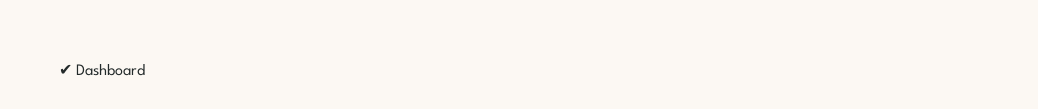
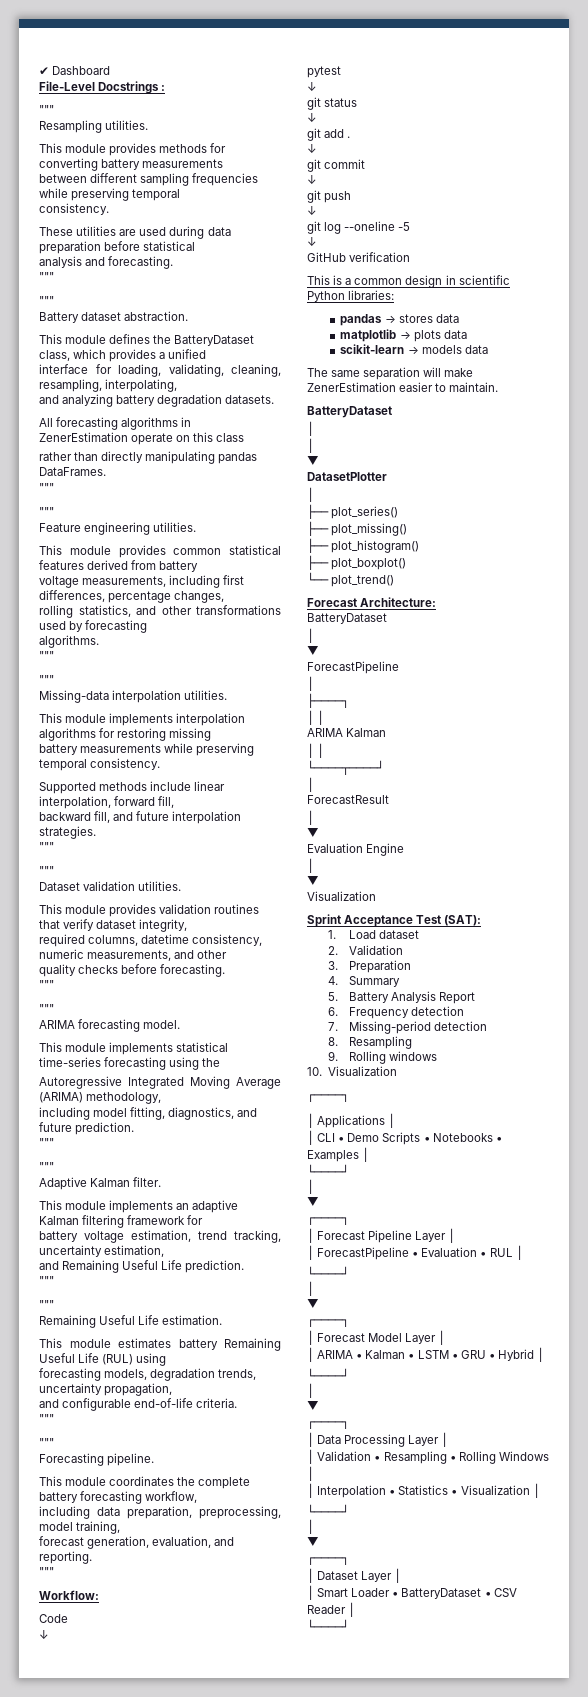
(146, 70) none -> [39,81,166,94] [39,105,54,114] [39,120,149,133] [39,143,227,156] [39,158,224,171] [39,173,259,186] [39,188,181,201] [39,203,109,215] [39,226,231,239] [39,241,196,254] [39,256,174,269] [39,272,54,281] [39,296,54,305] [39,311,189,323] [39,334,255,346] [39,349,207,362] [39,364,281,377] [39,379,178,392] [39,394,275,407] [39,417,192,430] [39,432,245,445] [39,451,258,464] [39,467,106,476] [39,483,54,492] [39,507,54,516] [39,522,197,535] [39,545,281,558] [39,560,199,572] [39,575,245,588] [39,590,225,603] [39,605,281,618] [39,620,148,633] [39,635,99,648] [39,651,54,660] [39,675,54,684] [39,690,228,703] [39,713,246,726] [39,728,212,741] [39,743,255,756] [39,758,161,771] [39,781,226,794] [39,796,175,809] [39,811,242,824] [39,826,96,839] [39,842,54,851] [39,866,54,875] [39,881,182,891] [39,904,260,917] [39,919,188,932] [39,934,263,947] [39,949,228,961] [39,964,226,977] [39,980,54,989] [39,1004,54,1013] [39,1019,181,1032] [39,1042,229,1055] [39,1057,221,1070] [39,1076,281,1089] [39,1092,162,1104] [39,1107,258,1120] [39,1122,135,1135] [39,1138,54,1147] [39,1162,54,1171] [39,1177,162,1190] [39,1200,239,1213] [39,1215,204,1228] [39,1230,281,1243] [39,1245,165,1257] [39,1260,245,1273] [39,1276,54,1285] [39,1300,54,1309] [39,1315,223,1328] [39,1338,281,1351] [39,1353,167,1366] [39,1368,257,1381] [39,1383,173,1396] [39,1398,238,1411] [39,1414,54,1423] [39,1438,54,1447] [39,1453,155,1466] [39,1476,251,1489] [39,1491,198,1504] [39,1506,281,1519] [39,1521,121,1534] [39,1536,235,1549] [39,1551,92,1564] [39,1567,54,1576] [39,1590,99,1600] [39,1614,68,1623] [39,1630,49,1639] [307,66,341,78] [307,82,317,91] [307,97,358,110] [307,113,317,122] [307,128,351,141] [307,144,317,153] [307,159,366,172] [307,175,317,184] [307,190,352,203] [307,206,317,215] [307,221,411,234] [307,237,317,246] [307,252,411,262] [307,275,510,288] [307,290,395,302] [340,314,459,326] [340,329,467,342] [340,344,488,354] [307,367,474,380] [307,382,499,392] [307,406,392,418] [307,421,314,436] [307,438,314,453] [307,456,319,465] [307,472,387,481] [307,487,314,502] [307,504,399,519] [307,521,408,536] [307,538,420,553] [307,555,407,570] [307,572,395,587] [307,597,437,607] [307,613,387,624] [307,628,314,643] [307,646,319,655] [307,661,399,674] [307,676,314,691] [307,693,349,708] [307,710,325,725] [307,728,387,737] [307,743,325,758] [307,760,384,775] [307,777,314,792] [307,795,389,804] [307,810,314,825] [307,828,319,837] [307,843,405,856] [307,858,314,873] [307,876,319,885] [307,891,376,901] [307,914,482,927] [327,930,419,939] [327,945,403,955] [327,960,411,973] [327,976,400,987] [327,991,475,1004] [327,1006,464,1019] [327,1021,487,1034] [327,1036,412,1049] [327,1051,437,1064] [307,1066,397,1076] [307,1094,349,1102] [307,1113,396,1128] [307,1130,502,1145] [307,1147,370,1162] [307,1164,349,1176] [307,1179,314,1194] [307,1197,319,1206] [307,1217,349,1225] [307,1228,456,1243] [307,1245,523,1260] [307,1266,349,1278] [307,1281,314,1296] [307,1299,319,1308] [307,1319,349,1327] [307,1330,446,1345] [307,1347,545,1362] [307,1368,349,1380] [307,1383,314,1398] [307,1401,319,1410] [307,1421,349,1429] [307,1432,449,1447] [307,1449,549,1464] [307,1466,314,1481] [307,1483,540,1498] [307,1504,349,1516] [307,1519,314,1534] [307,1537,319,1546] [307,1557,349,1565] [307,1568,402,1583] [307,1585,517,1600] [307,1602,356,1617] [307,1619,349,1631] // File-Level Docstrings : // """ // Resampling utilities. // This module provides methods for converting battery measurements // between different sampling frequencies while preserving temporal // consistency. // These utilities are used during data preparation before statistical // analysis and forecasting. // """ // """ // Battery dataset abstraction. // This module defines the BatteryDataset class, which provides a unified // interface for loading, validating, cleaning, resampling, interpolating, // and analyzing battery degradation datasets. // All forecasting algorithms in ZenerEstimation operate on this class // rather than directly manipulating pandas DataFrames. // """ // """ // Feature engineering utilities. // This module provides common statistical features derived from battery // voltage measurements, including first differences, percentage changes, // rolling statistics, and other transformations used by forecasting // algorithms. // """ // """ // Missing-data interpolation utilities. // This module implements interpolation algorithms for restoring missing // battery measurements while preserving temporal consistency. // Supported methods include linear interpolation, forward fill, // backward fill, and future interpolation strategies. // """ // """ // Dataset validation utilities. // This module provides validation routines that verify dataset integrity, // required columns, datetime consistency, numeric measurements, and other // quality checks before forecasting. // """ // """ // ARIMA forecasting model. // This module implements statistical time-series forecasting using the // Autoregressive Integrated Moving Average (ARIMA) methodology, // including model fitting, diagnostics, and future prediction. // """ // """ // Adaptive Kalman filter. // This module implements an adaptive Kalman filtering framework for // battery voltage estimation, trend tracking, uncertainty estimation, // and Remaining Useful Life prediction. // """ // """ // Remaining Useful Life estimation. // This module estimates battery Remaining Useful Life (RUL) using // forecasting models, degradation trends, uncertainty propagation, // and configurable end-of-life criteria. // """ // """ // Forecasting pipeline. // This module coordinates the complete battery forecasting workflow, // including data preparation, preprocessing, model training, // forecast generation, evaluation, and reporting. // """ // Workflow: // Code // ↓ // pytest // ↓ // git status // ↓ // git add . // ↓ // git commit // ↓ // git push // ↓ // git log --oneline -5 // ↓ // GitHub verification // This is a common design in scientific Python libraries: // pandas → stores data // matplotlib → plots data // scikit-learn → models data // The same separation will make ZenerEstimation easier to maintain. // BatteryDataset // │ // │ // ▼ // DatasetPlotter // │ // ├── plot_series() // ├── plot_missing() // ├── plot_histogram() // ├── plot_boxplot() // └── plot_trend() // Forecast Architecture: // BatteryDataset // │ // ▼ // ForecastPipeline // │ // ├────┐ // │ │ // ARIMA Kalman // │ │ // └────┬────┘ // │ // ForecastResult // │ // ▼ // Evaluation Engine // │ // ▼ // Visualization // Sprint Acceptance Test (SAT): // 1. Load dataset // 2. Validation // 3. Preparation // 4. Summary // 5. Battery Analysis Report // 6. Frequency detection // 7. Missing-period detection // 8. Resampling // 9. Rolling windows // 10. Visualization // ┌────┐ // │ Applications │ // │ CLI • Demo Scripts • Notebooks • Examples │ // └────┘ // │ // ▼ // ┌────┐ // │ Forecast Pipeline Layer │ // │ ForecastPipeline • Evaluation • RUL │ // └────┘ // │ // ▼ // ┌────┐ // │ Forecast Model Layer │ // │ ARIMA • Kalman • LSTM • GRU • Hybrid │ // └────┘ // │ // ▼ // ┌────┐ // │ Data Processing Layer │ // │ Validation • Resampling • Rolling Windows │ // │ Interpolation • Statistics • Visualization │ // └────┘ // │ // ▼ // ┌────┐ // │ Dataset Layer │ // │ Smart Loader • BatteryDataset • CSV Reader │ // └────┘

